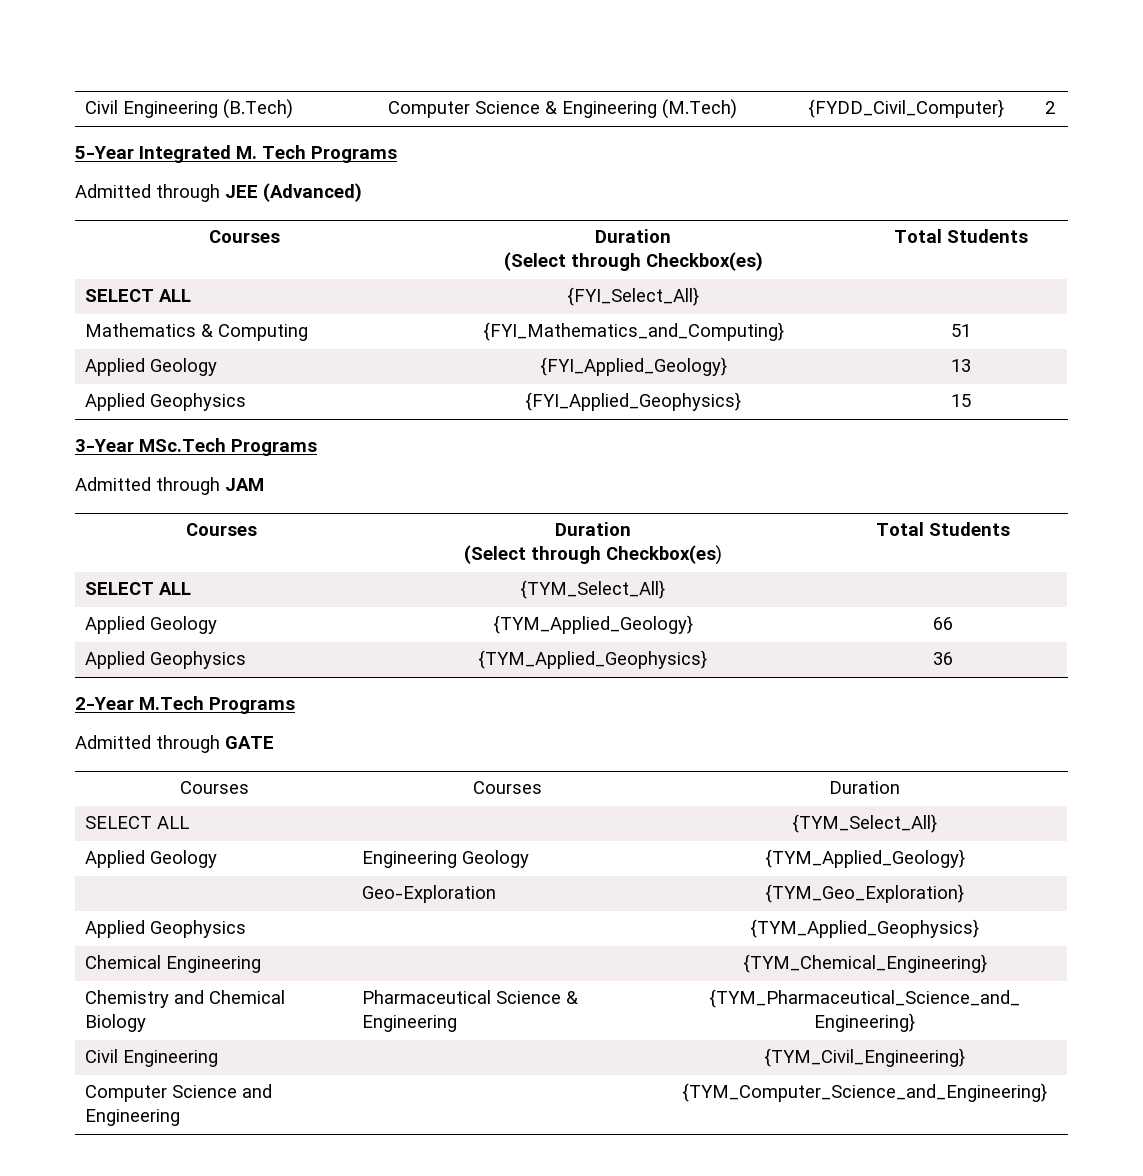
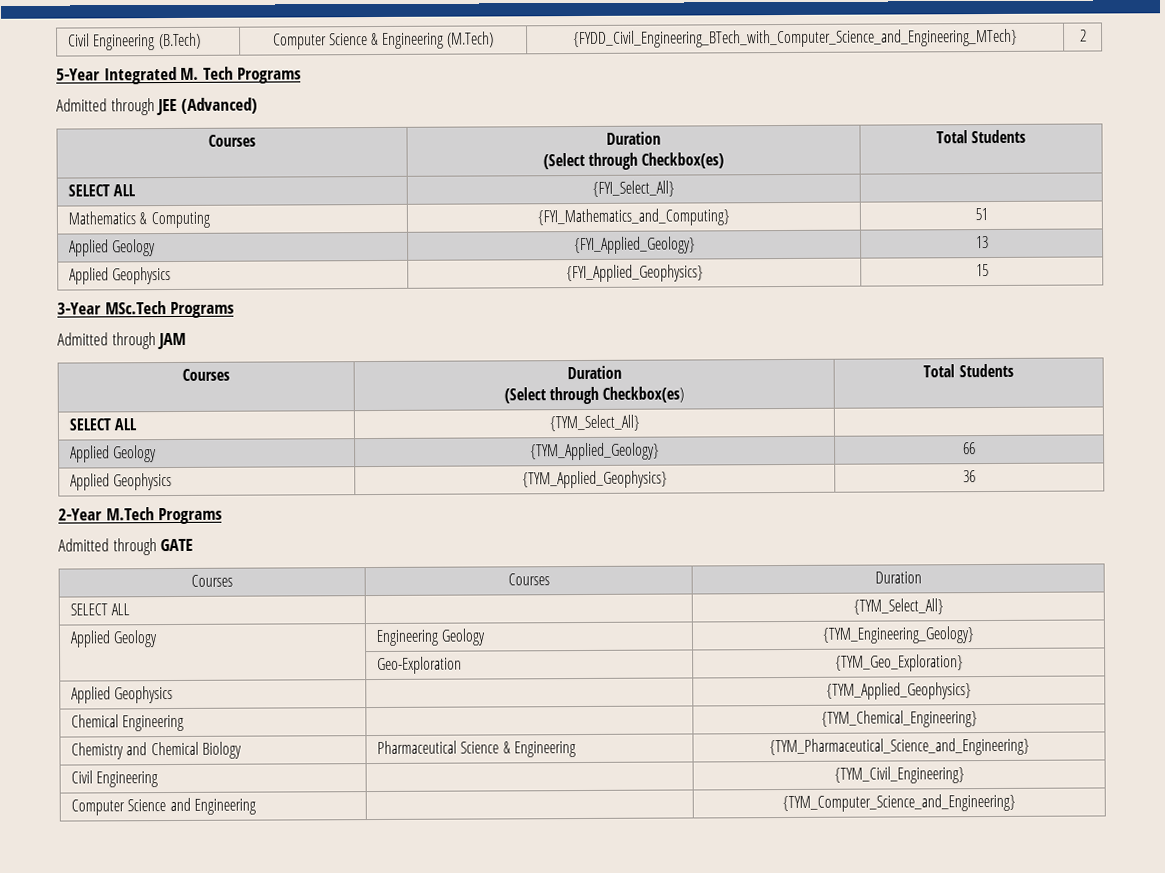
[808,99,1004,118] {FYDD_Civil_Computer} -> [573,28,1019,49] {FYDD_Civil_Engineering_BTech_with_Computer_Science_and_Engineering_MTech}
[764,849,965,868] {TYM_Applied_Geology} -> [822,626,975,644] {TYM_Engineering_Geology}

